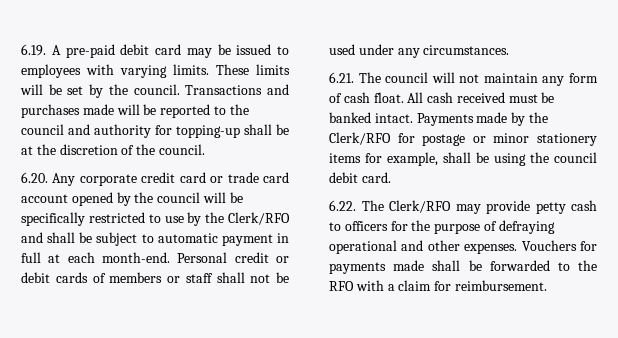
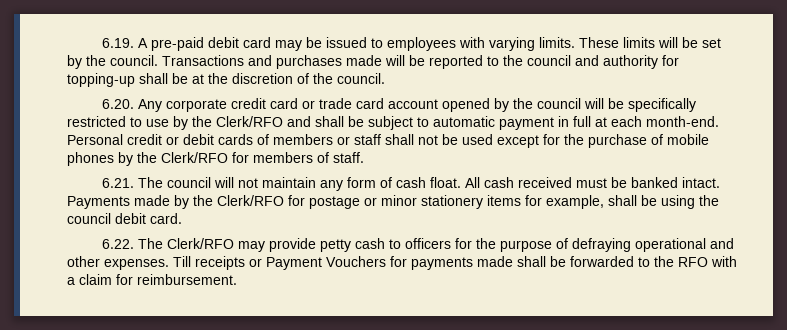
[358,44,510,58] under any circumstances. -> [497,134,709,148] [67,152,364,166] except for the purchase of mobile phones by the Clerk/RFO for members of staff.
(518, 248) none -> [173,256,322,270] Till receipts or Payment

